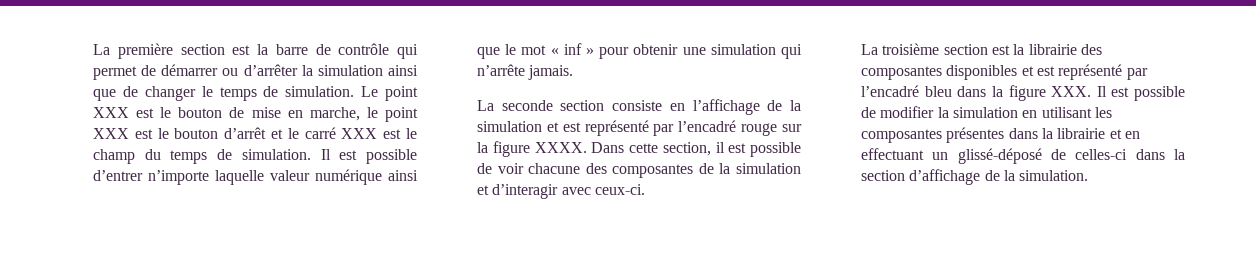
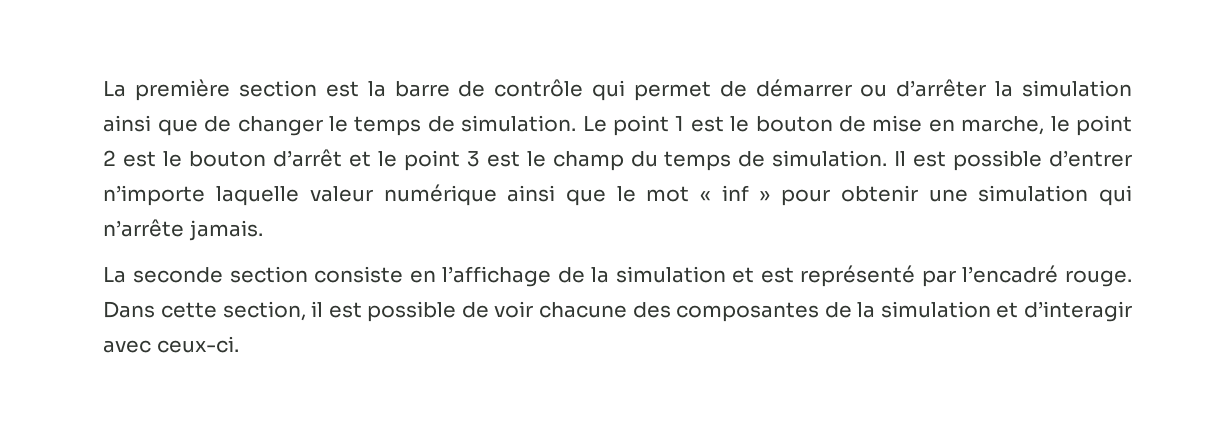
[93,107,130,118] XXX -> [675,116,685,131] 1
[93,128,130,139] XXX -> [103,150,117,166] 2
[304,127,378,139] carré XXX -> [403,150,480,171] point 3
[741,123,802,136] [477,141,587,157] rouge sur la figure XXXX. -> [1065,270,1132,287] rouge.
[861,43,1102,55] [861,64,1148,80] [861,85,1185,101] [861,106,1112,118] [861,127,1140,143] [861,148,1185,164] [861,169,1089,185] // La troisième section est la librairie des composantes disponibles et est représenté par l’encadré bleu dans la figure XXX. Il est possible de modifier la simulation en utilisant les composantes présentes dans la librairie et en effectuant un glissé-déposé de celles-ci dans la section d’affichage de la simulation. -> (239, 344) none

